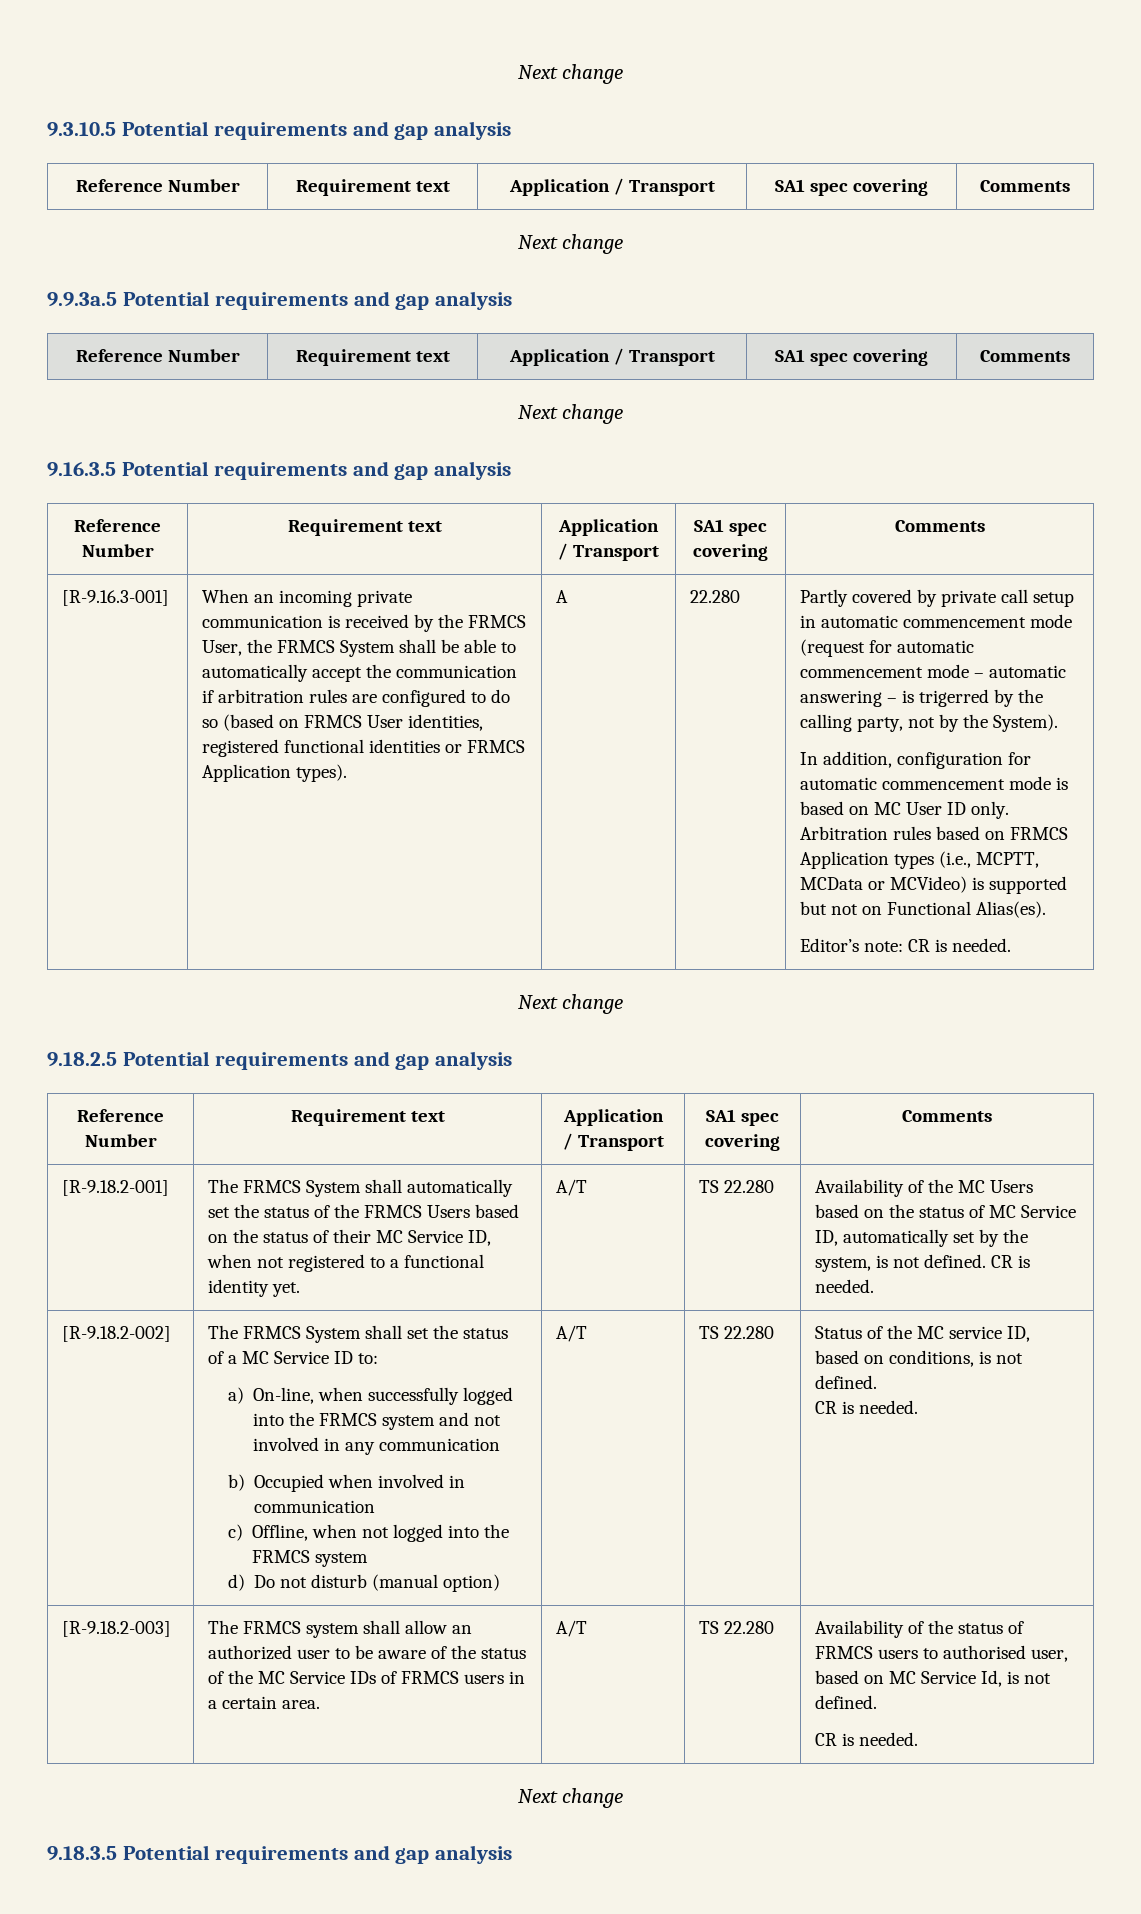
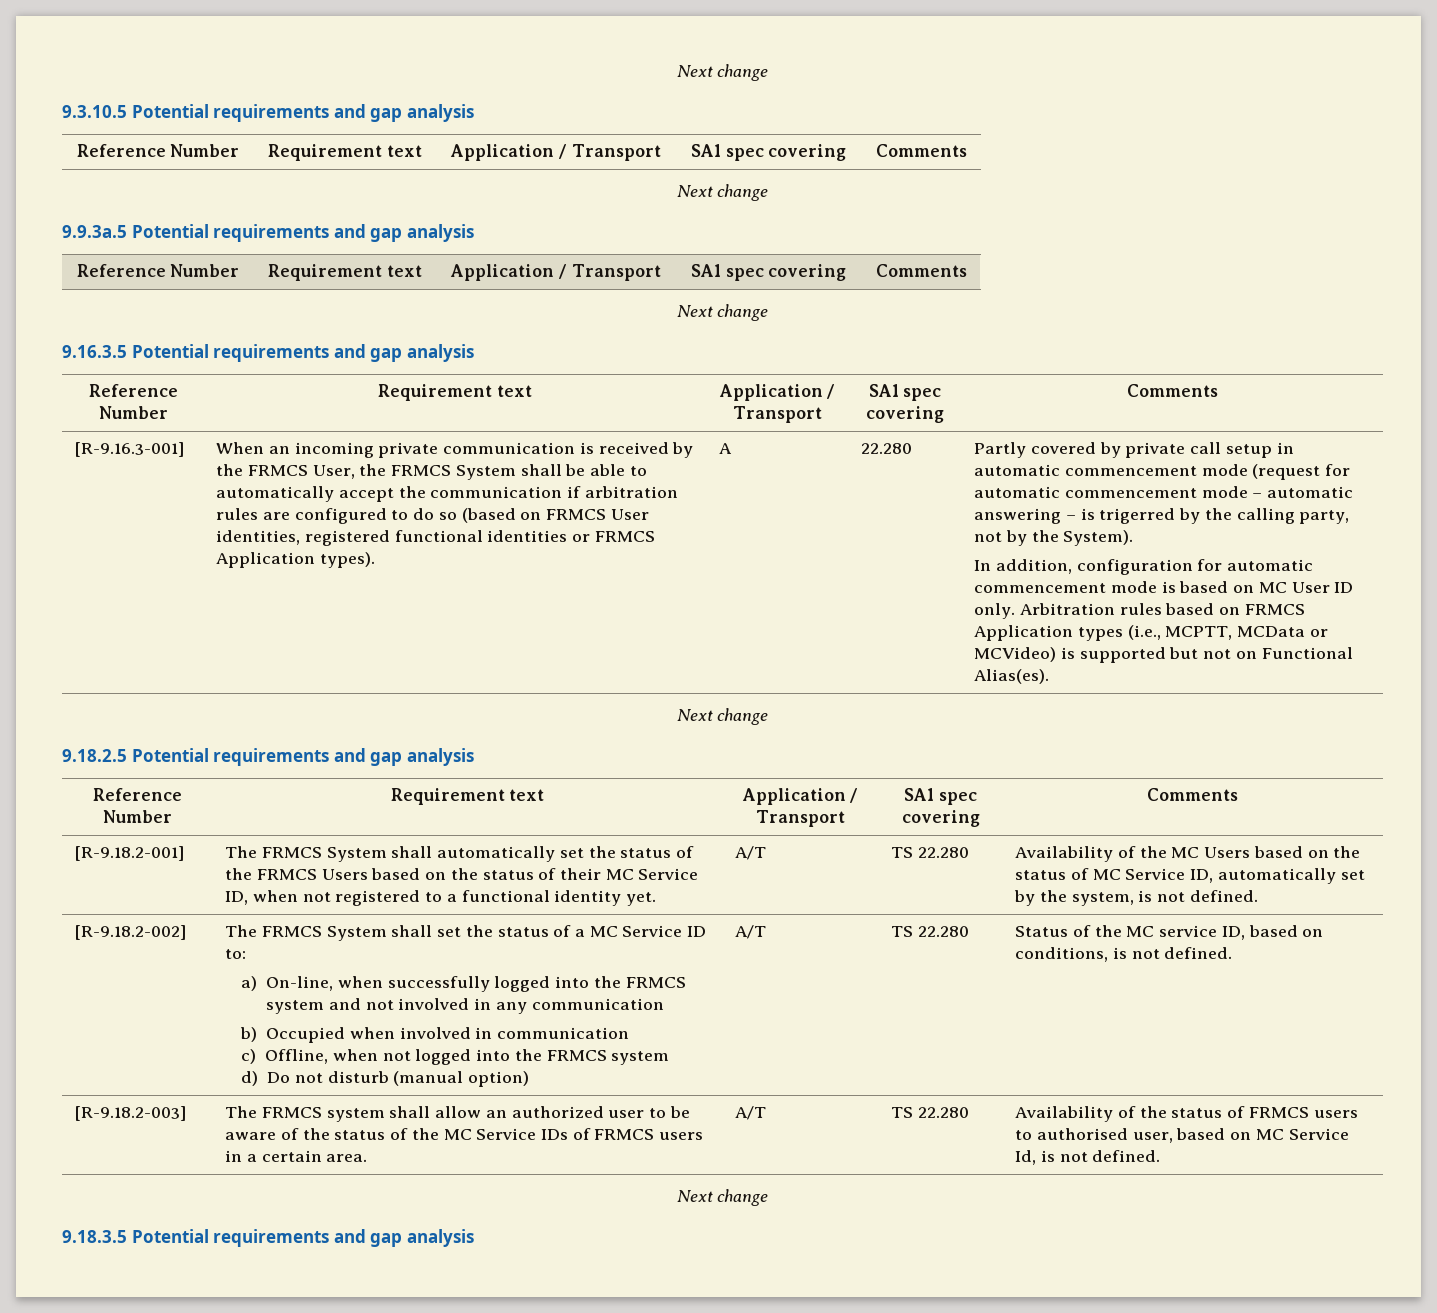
[800,938,1012,952] // Editor’s note: CR is needed. -> (1050, 676) none
[991,1255,1031,1268] [815,1279,875,1293] CR is needed. -> (1258, 896) none
[815,1400,919,1414] // CR is needed. -> (1233, 953) none
[815,1732,919,1746] // CR is needed. -> (1161, 1156) none

